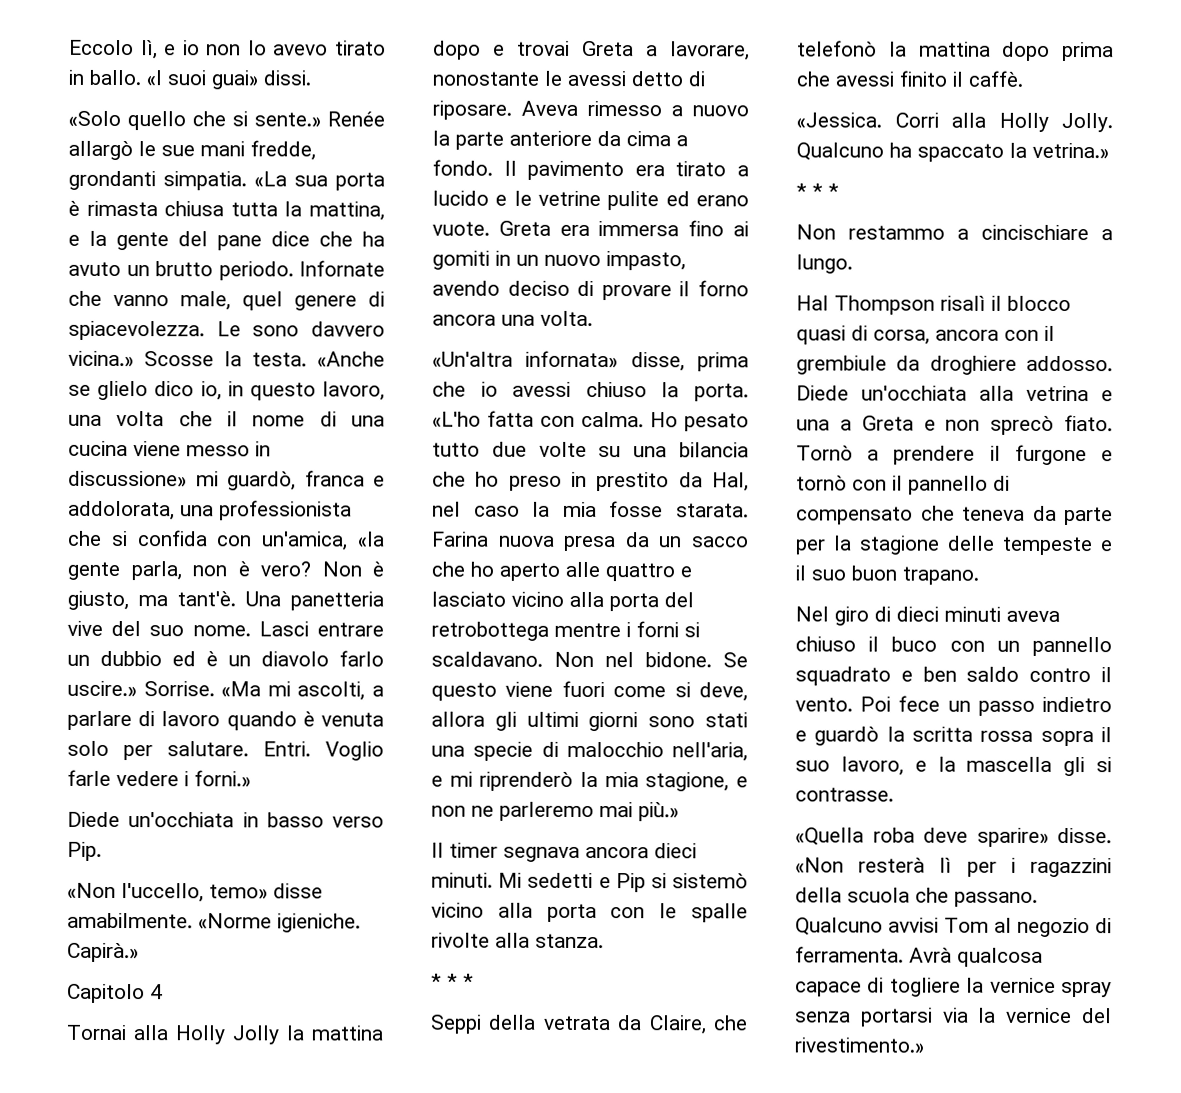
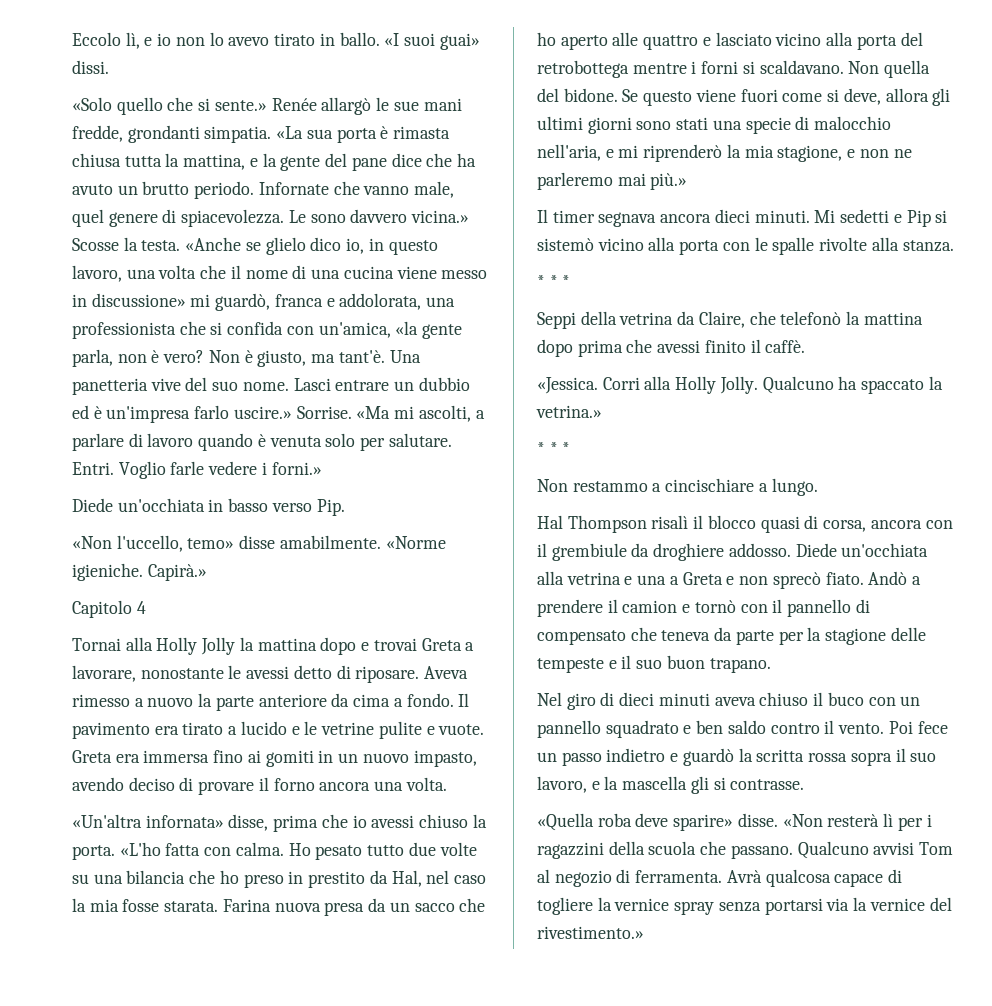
[228,651,329,667] un diavolo -> [106,406,191,423] un'impresa
[665,191,749,207] ed erano -> [426,726,435,735] e
[605,652,634,668] nel -> [884,60,931,78] [537,88,559,102] quella del
[542,1015,611,1031] vetrata -> [619,312,674,325] vetrina
[796,445,853,461] Tornò -> [868,571,908,585] Andò
[1014,444,1087,466] furgone -> [622,600,678,613] camion

